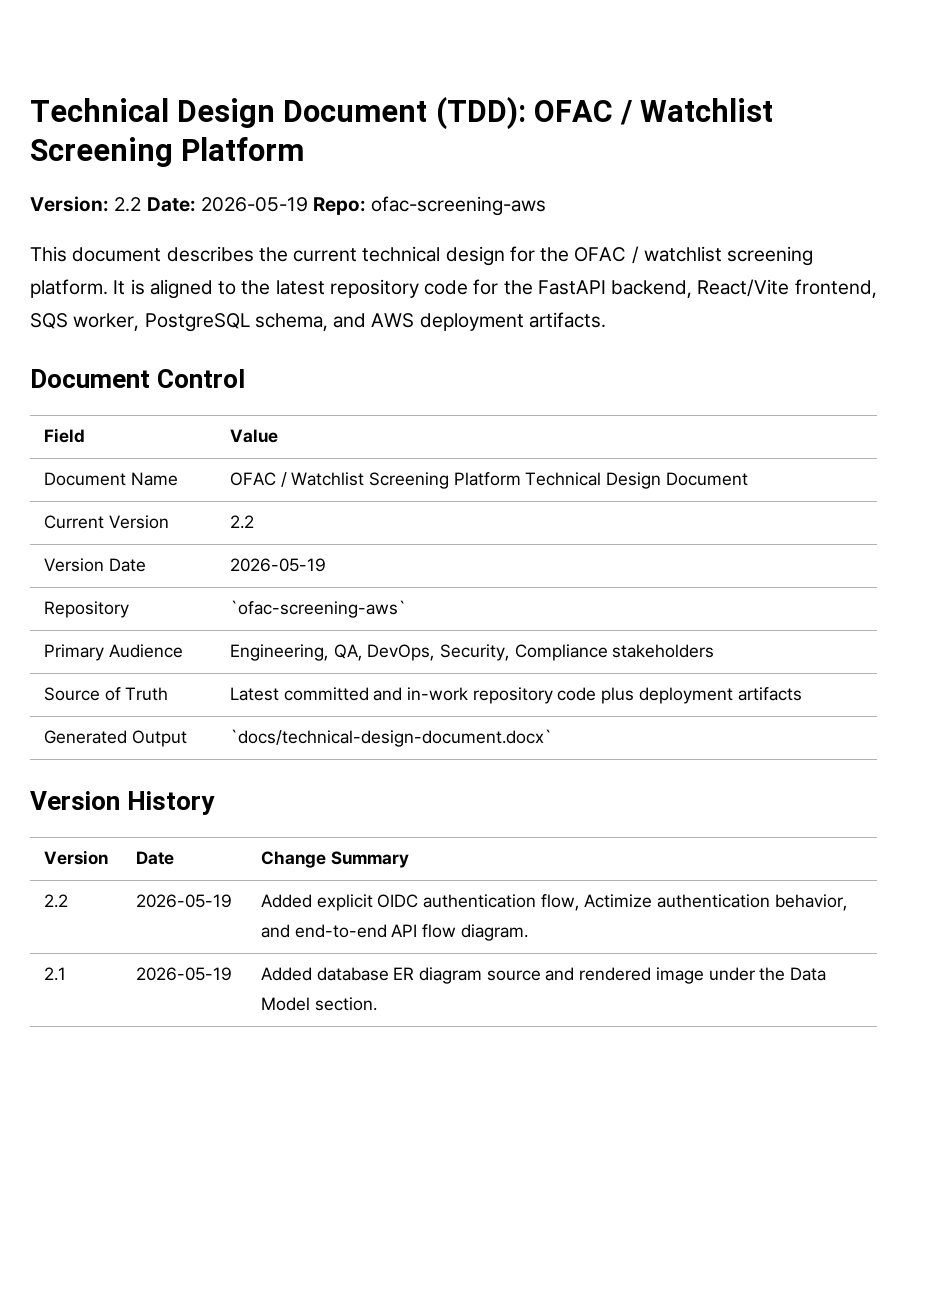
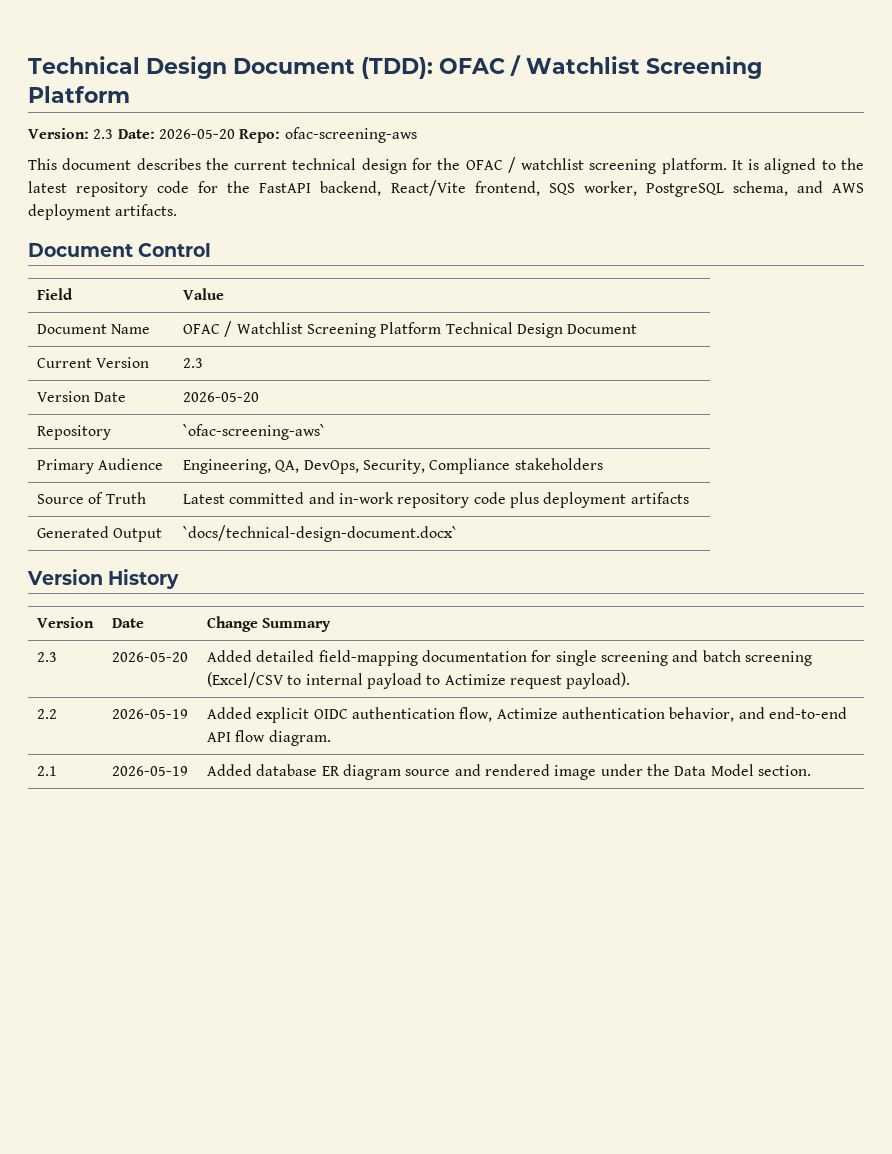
[114,197,308,212] 2.2 Date: 2026-05-19 -> [93,129,235,139] 2.3 Date: 2026-05-20
[229,515,254,529] 2.2 -> [183,358,204,368] 2.3
[229,558,326,572] 2026-05-19 -> [183,392,260,402] 2026-05-20
(409, 859) none -> [37,652,58,662] [112,652,189,662] [207,650,812,666] [207,672,631,689] // 2.3 | 2026-05-20 | Added detailed field-mapping documentation for single screening and batch screening (Excel/CSV to internal payload to Actimize request payload).

